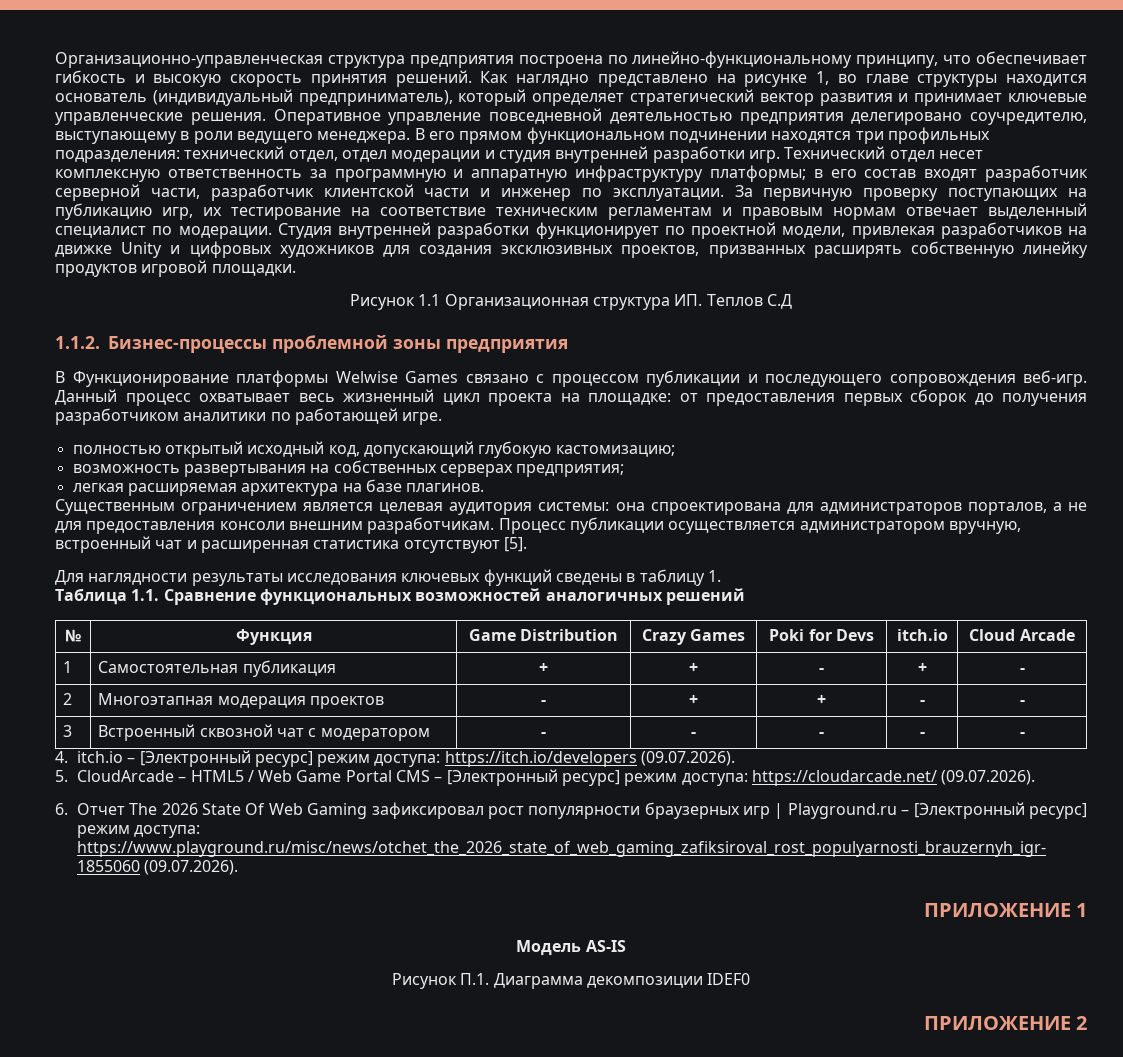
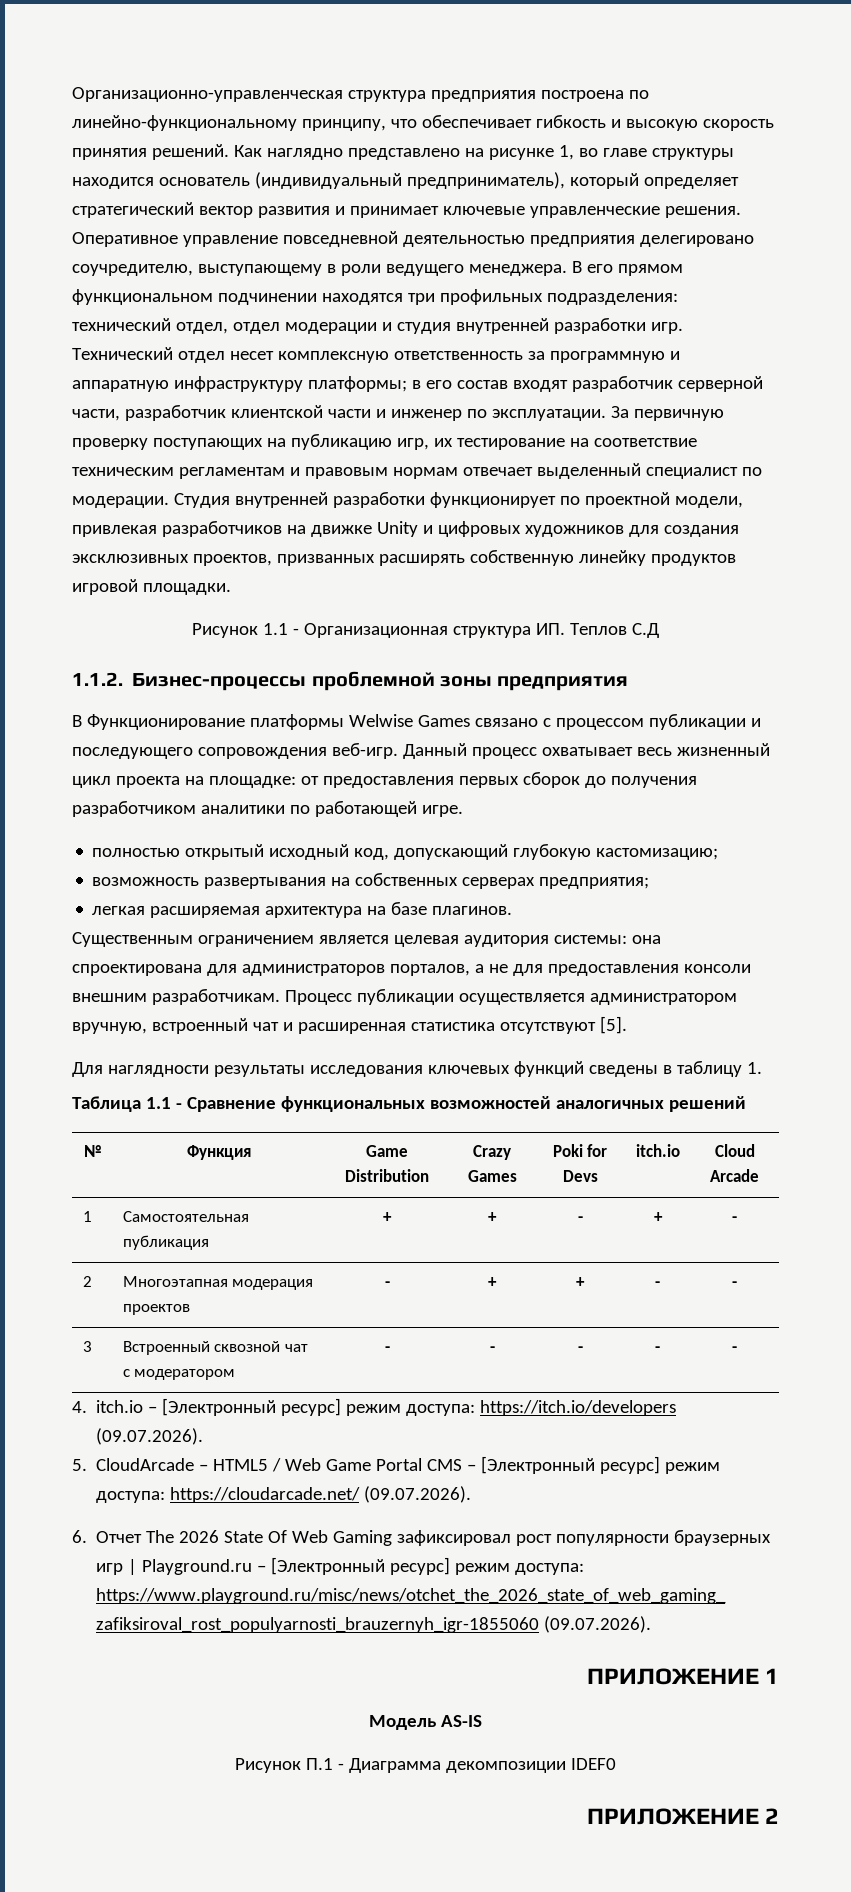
(441, 300) none -> [293,628,300,635] -
[131,589,160,601] 1.1. -> [145,1097,182,1109] 1.1 -
[460,973,490,985] П.1. -> [306,1758,345,1770] П.1 -

